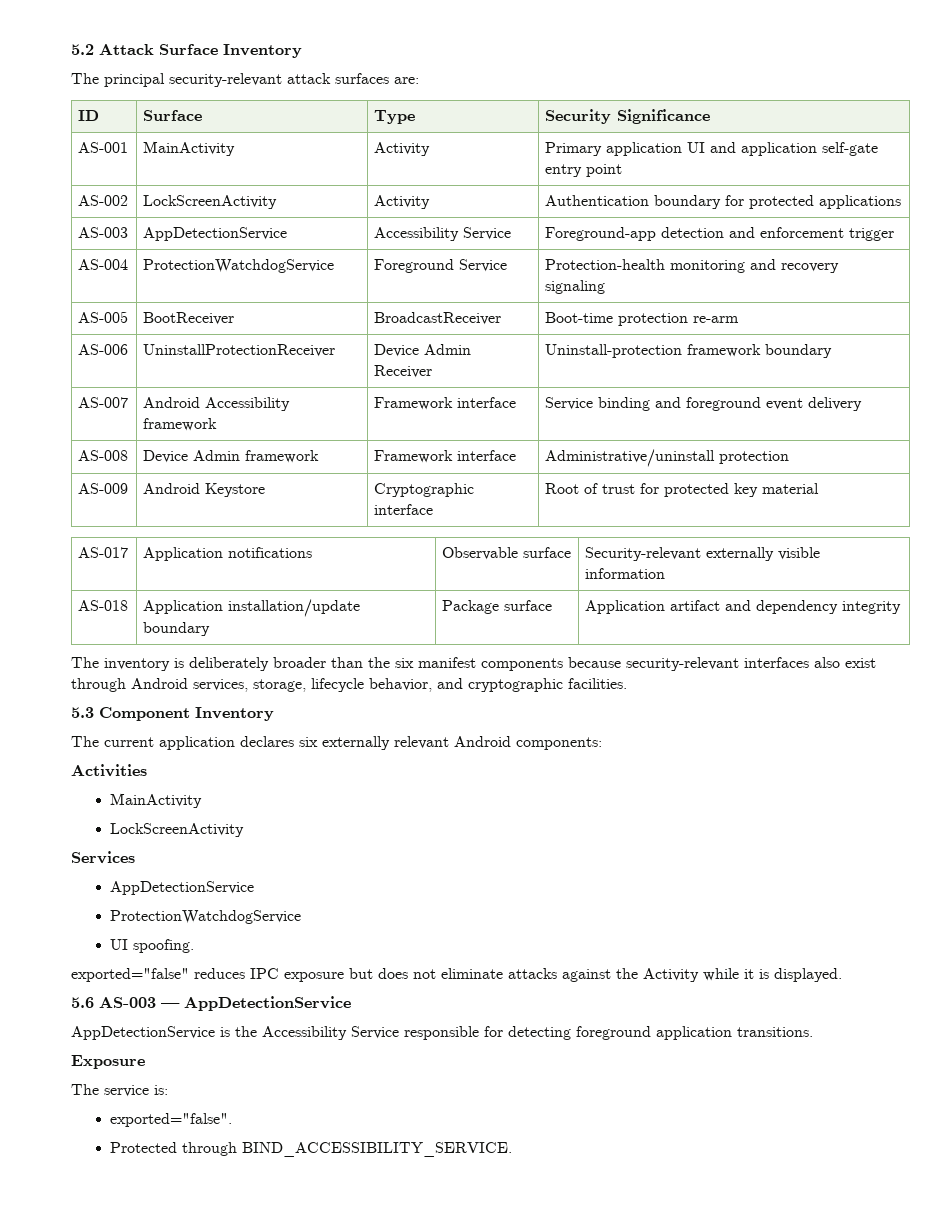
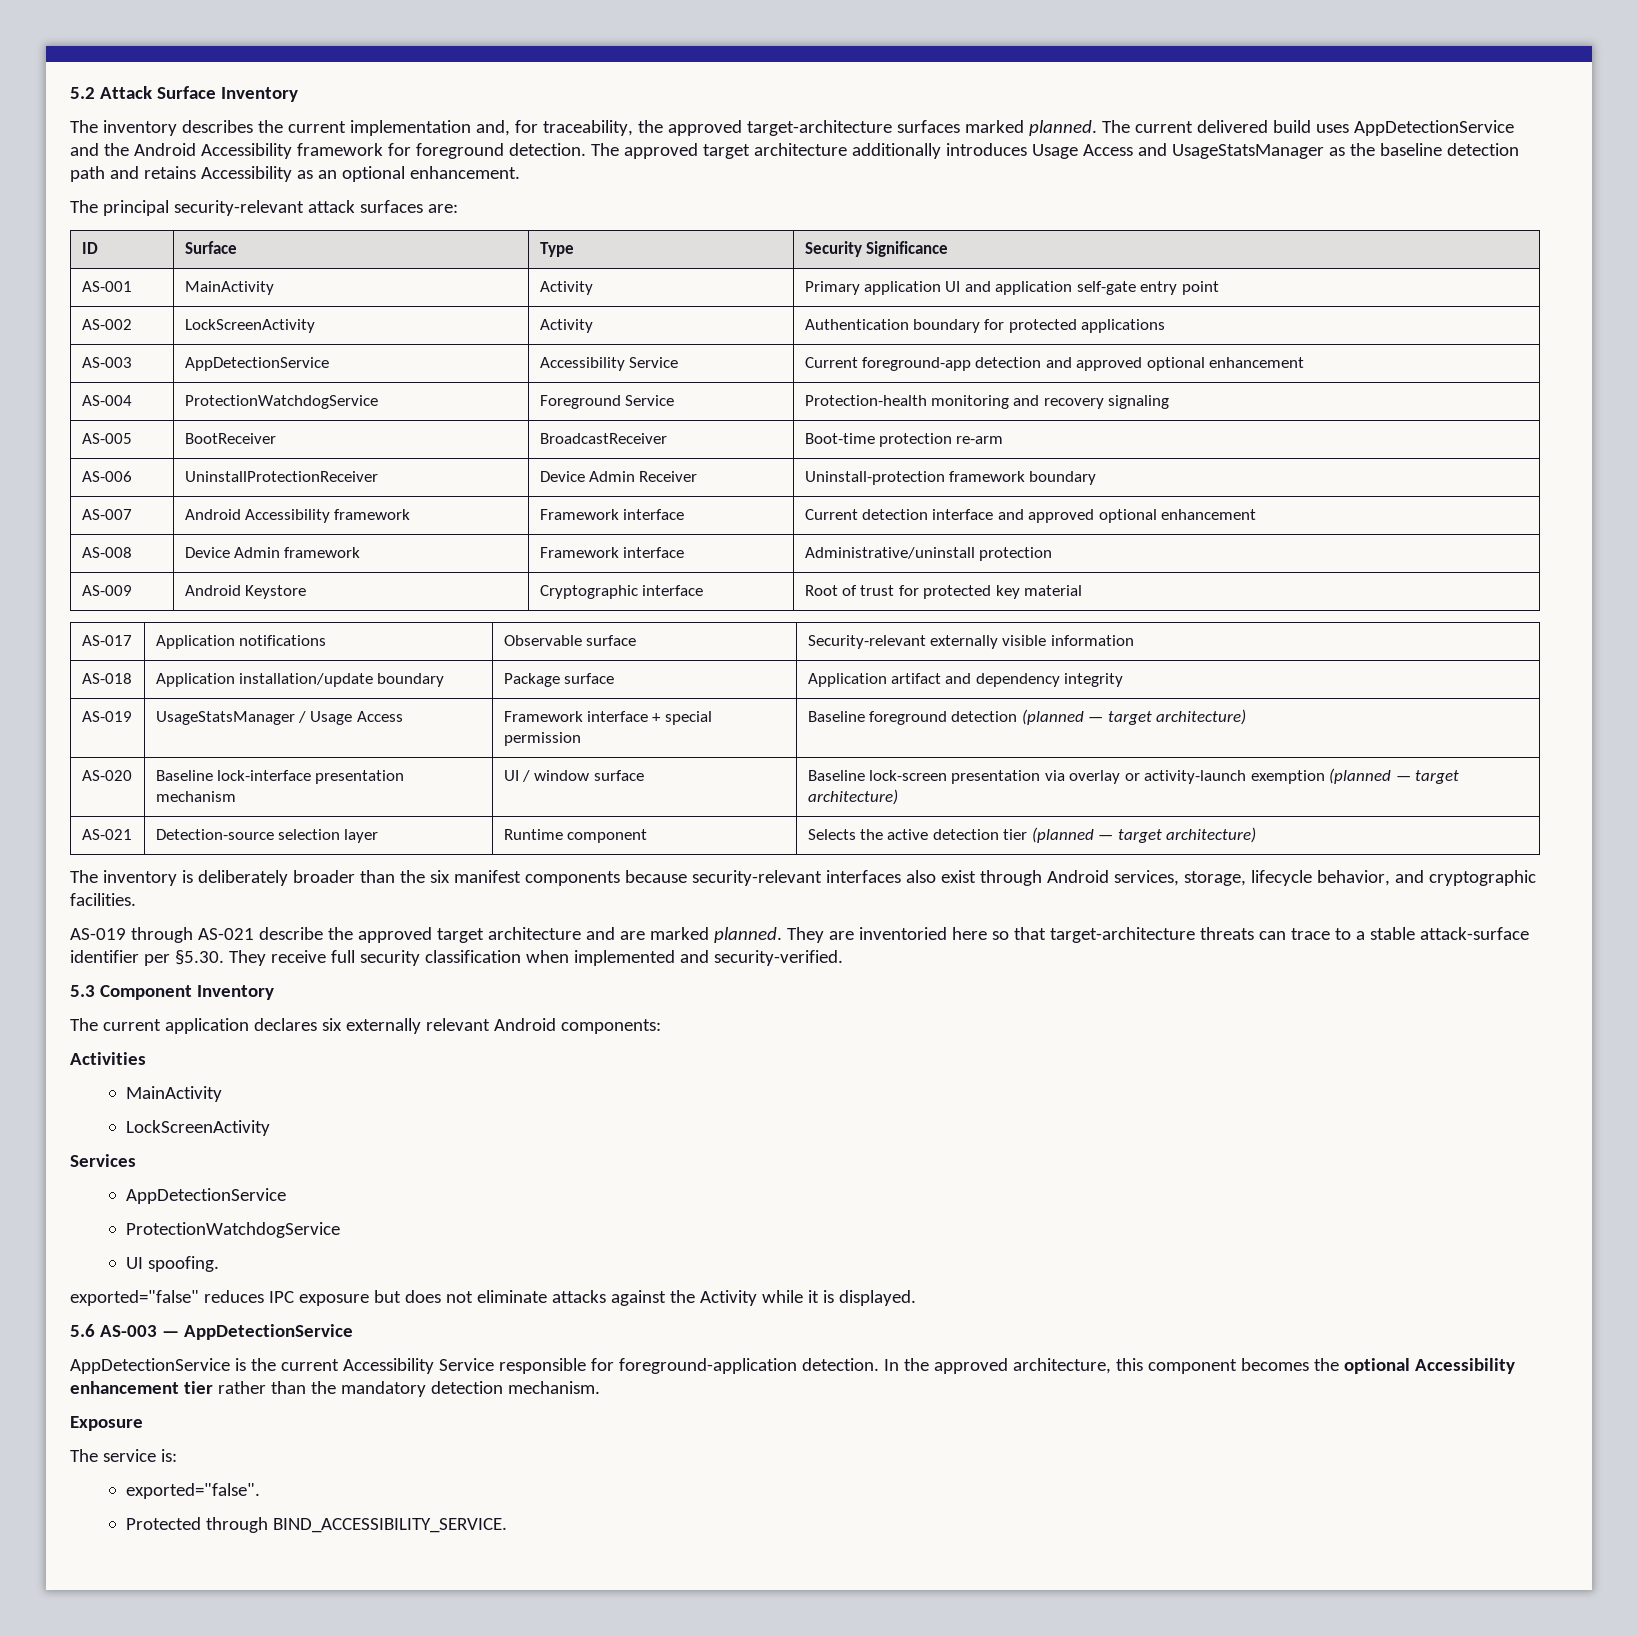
(302, 51) none -> [70,120,1514,136] [70,143,1519,159] [70,166,520,182] // The inventory describes the current implementation and, for traceability, the approved target-architecture surfaces marked planned. The current delivered build uses AppDetectionService and the Android Accessibility framework for foreground detection. The approved target architecture additionally introduces Usage Access and UsageStatsManager as the baseline detection path and retains Accessibility as an optional enhancement.
[545,227,895,241] Foreground-app detection and enforcement trigger -> [804,357,1305,371] Current foreground-app detection and approved optional enhancement
[545,397,863,411] Service binding and foreground event delivery -> [804,509,1257,523] Current detection interface and approved optional enhancement
(902, 607) none -> [81,711,132,722] [155,711,403,725] [503,711,712,725] [503,732,581,746] [807,709,1247,725] [81,770,132,781] [155,770,405,784] [155,791,236,802] [503,770,644,782] [807,768,1460,784] [807,789,898,805] [81,829,132,840] [155,829,379,843] [503,829,648,843] [807,827,1257,843] // AS-019 | UsageStatsManager / Usage Access | Framework interface + special permission | Baseline foreground detection (planned — target architecture) // AS-020 | Baseline lock-interface presentation mechanism | UI / window surface | Baseline lock-screen presentation via overlay or activity-launch exemption (planned — target architecture) // AS-021 | Detection-source selection layer | Runtime component | Selects the active detection tier (planned — target architecture)
(627, 683) none -> [70,927,1529,943] [70,950,843,966] // AS-019 through AS-021 describe the approved target architecture and are marked planned. They are inventoried here so that target-architecture threats can trace to a stable attack-surface identifier per §5.30. They receive full security classification when implemented and security-verified.
(257, 1031) none -> [280,1359,339,1371] current
[508,1026,813,1040] detecting foreground application transitions. -> [618,1358,1515,1374] [70,1381,600,1397] foreground-application detection. In the approved architecture, this component becomes the optional Accessibility enhancement tier rather than the mandatory detection mechanism.

